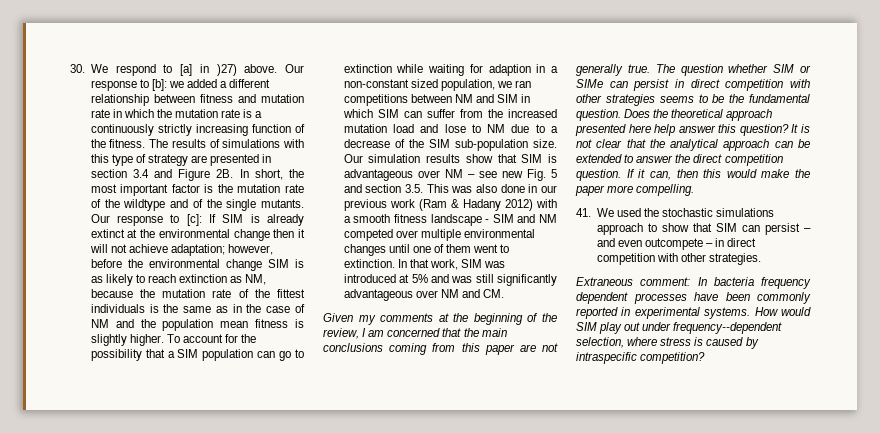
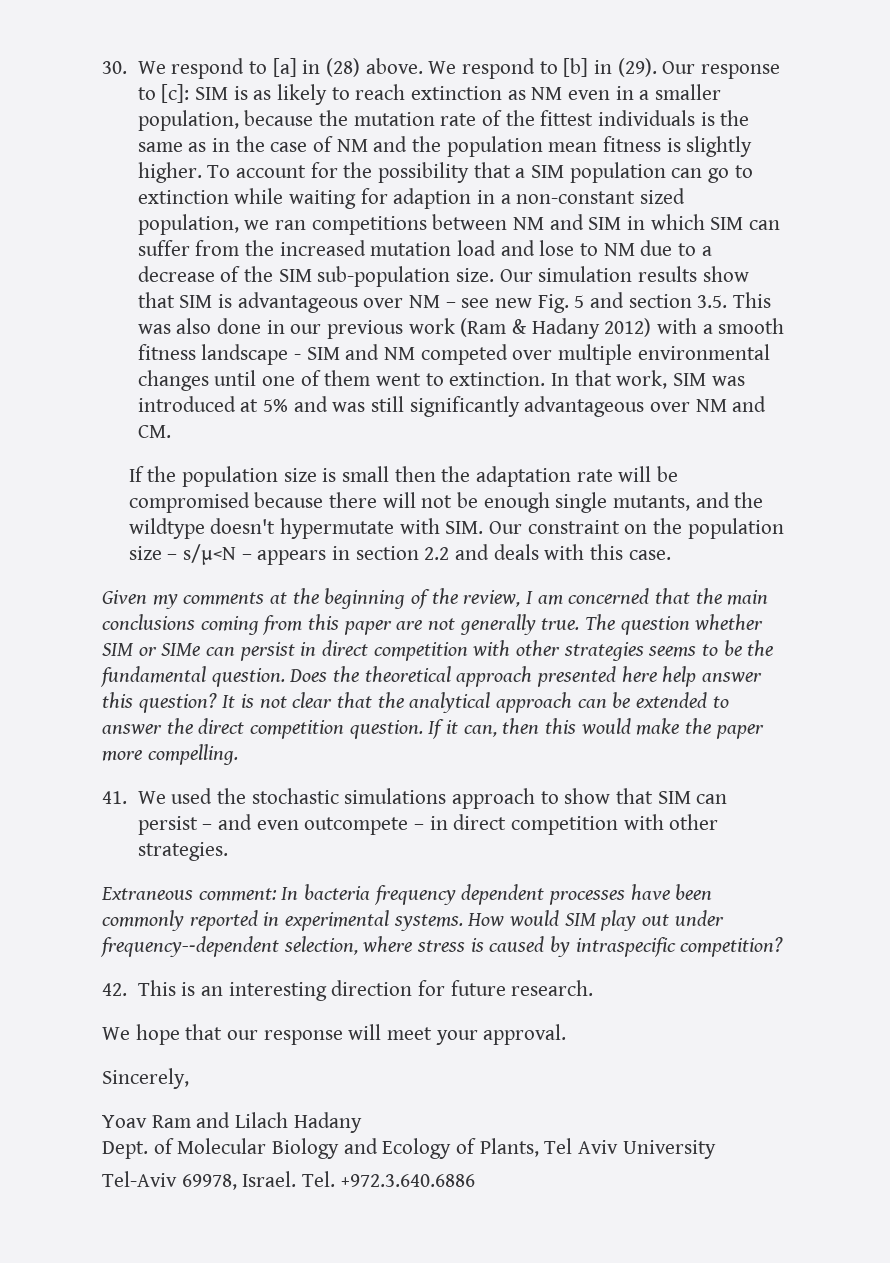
[216,64,304,76] [90,79,271,91] [90,94,304,106] [90,109,263,118] [90,124,305,136] [90,139,304,148] [90,154,272,166] [90,169,304,181] [90,184,304,196] [90,199,304,211] [90,214,305,226] [90,229,305,241] [89,244,274,256] [90,259,262,271] )27) above. Our response to [b]: we added a different relationship between fitness and mutation rate in which the mutation rate is a continuously strictly increasing function of the fitness. The results of simulations with this type of strategy are presented in section 3.4 and Figure 2B. In short, the most important factor is the mutation rate of the wildtype and of the single mutants. Our response to [c]: If SIM is already extinct at the environmental change then it will not achieve adaptation; however, before the environmental change -> [325,58,780,79] [137,84,190,103] (28) above. We respond to [b] in (29). Our response to [c]:
[245,274,267,285] NM, -> [531,84,721,100] [137,110,239,131] NM even in a smaller population,
(505, 293) none -> [128,466,678,487] [128,492,764,513] [128,518,784,539] [128,544,671,565] // If the population size is small then the adaptation rate will be compromised because there will not be enough single mutants, and the wildtype doesn't hypermutate with SIM. Our constraint on the population size – s/µ<N – appears in section 2.2 and deals with this case.
(706, 358) none -> [102,980,594,1001] [102,1024,567,1045] [102,1068,189,1089] [102,1112,362,1133] [102,1138,716,1159] [102,1171,475,1190] // 42. This is an interesting direction for future research. // We hope that our response will meet your approval. // Sincerely, // Yoav Ram and Lilach Hadany // Dept. of Molecular Biology and Ecology of Plants, Tel Aviv University // Tel-Aviv 69978, Israel. Tel. +972.3.640.6886

